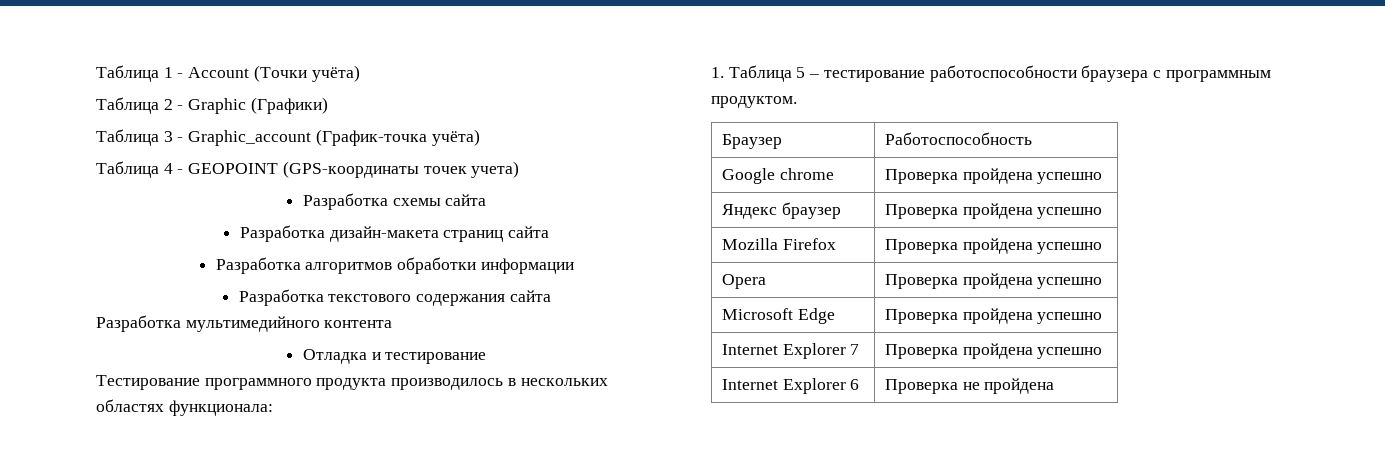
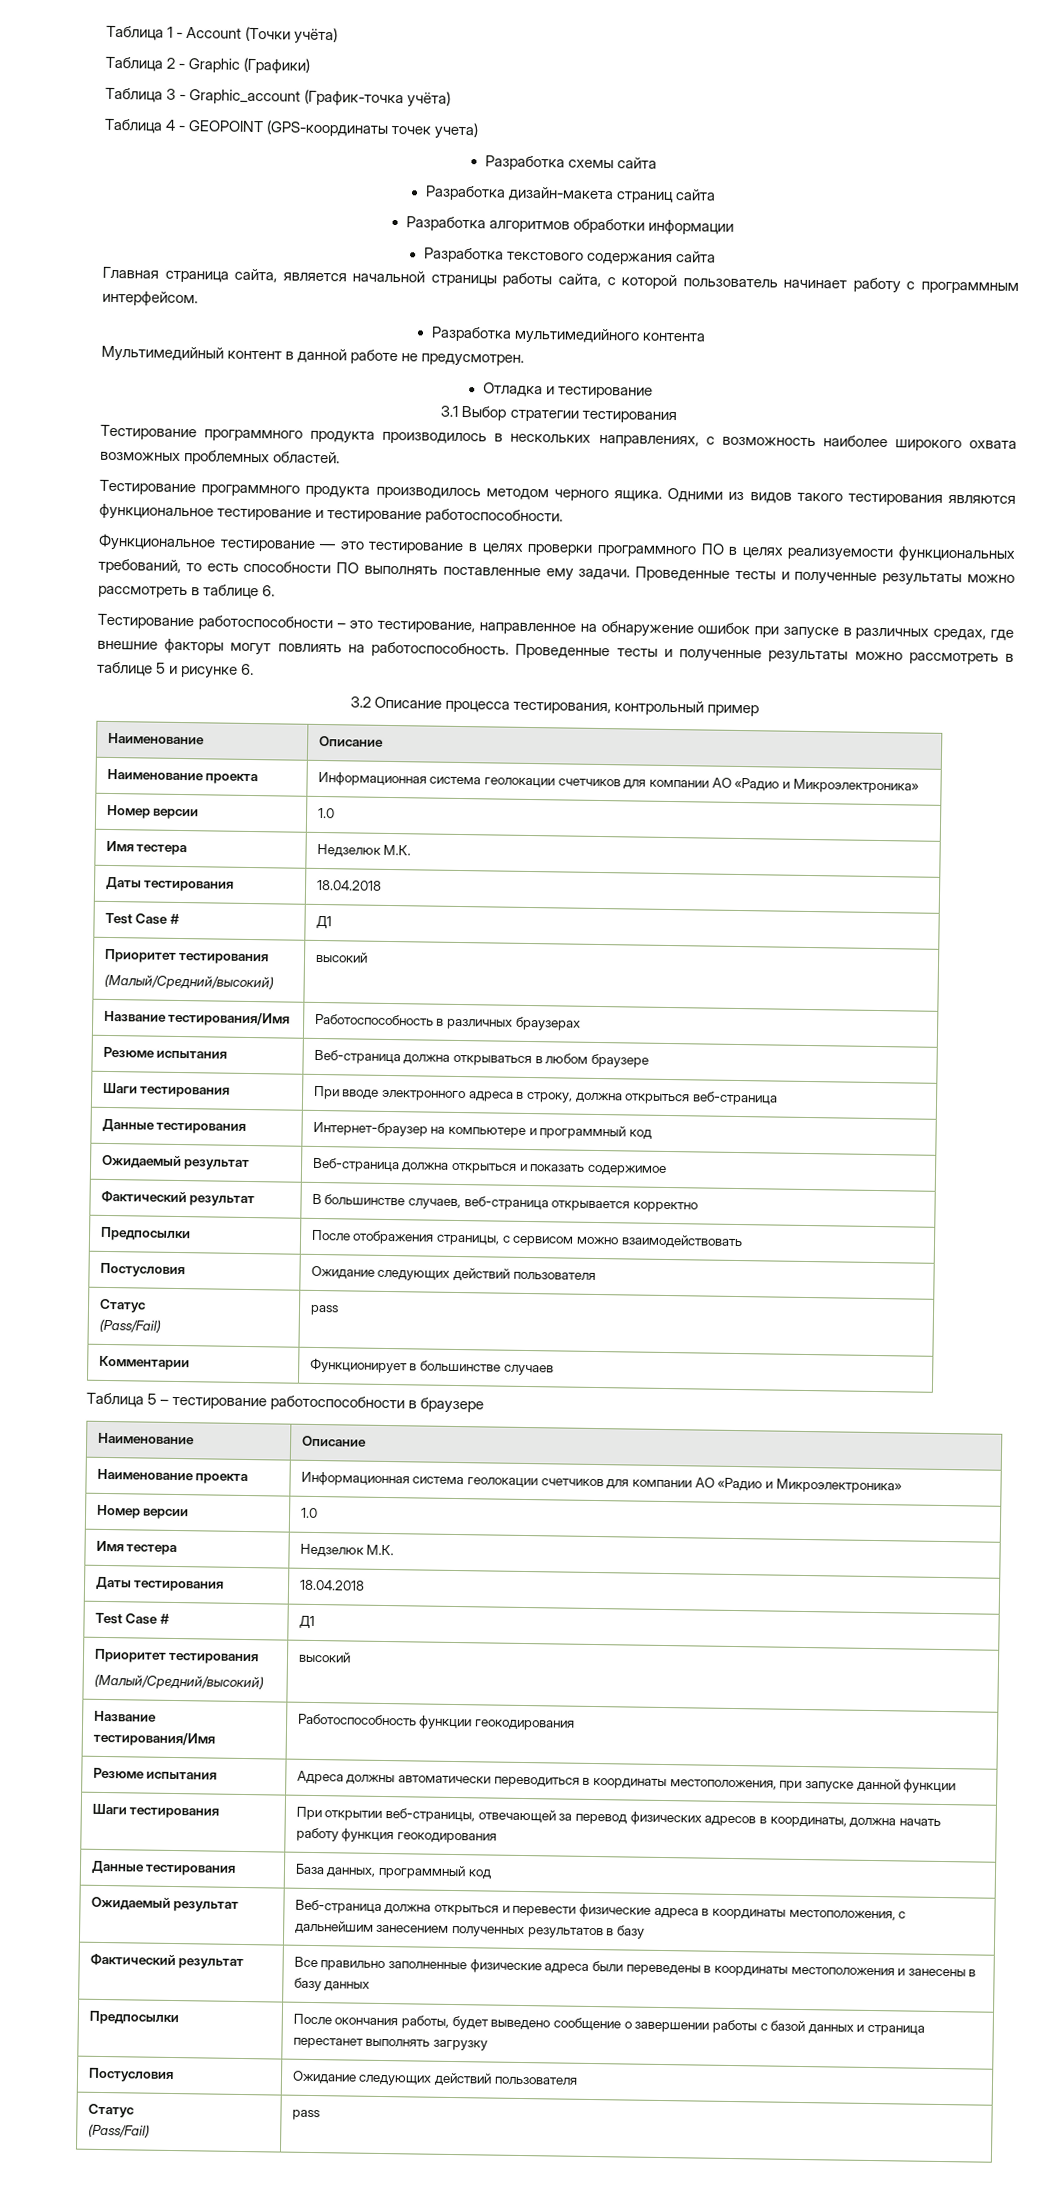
[96,315,393,332] Разработка мультимедийного контента -> [102,266,1019,294] [102,290,198,307] [430,326,706,345] [101,345,525,367] Главная страница сайта, является начальной страницы работы сайта, с которой пользователь начинает работу с программным интерфейсом. // Разработка мультимедийного контента // Мультимедийный контент в данной работе не предусмотрен.
(487, 358) none -> [440,405,677,424] // 3.1 Выбор стратегии тестирования
[96,399,273,416] [711,67,724,78] областях функционала: // 1. -> [598,434,1018,452] [100,450,341,466] [99,479,1016,506] [99,503,564,525] [98,533,1016,563] [98,558,1016,587] [98,584,276,600] [97,613,1015,641] [97,638,1015,665] [97,661,255,679] [349,696,760,717] [107,732,205,745] [318,735,384,747] [106,768,259,785] [317,771,919,794] [106,804,200,820] [317,807,335,819] [105,840,188,856] [316,843,412,858] [104,876,235,892] [316,879,382,891] [104,912,181,925] [315,915,332,930] [103,948,270,965] [103,973,274,991] [314,951,368,963] [103,1010,291,1027] [314,1013,581,1031] [102,1046,228,1059] [313,1049,649,1068] [102,1082,231,1098] [313,1085,778,1106] [101,1118,247,1134] [312,1121,652,1140] [101,1154,251,1171] [311,1157,667,1176] [100,1190,256,1207] [311,1193,698,1213] [99,1226,191,1242] [311,1229,743,1250] [99,1262,185,1278] [310,1265,596,1282] [98,1298,146,1313] [98,1318,161,1333] [309,1304,339,1316] [98,1355,190,1371] [309,1357,554,1376] направлениях, с возможность наиболее широкого охвата возможных проблемных областей. // Тестирование программного продукта производилось методом черного ящика. Одними из видов такого тестирования являются функциональное тестирование и тестирование работоспособности. // Функциональное тестирование — это тестирование в целях проверки программного ПО в целях реализуемости функциональных требований, то есть способности ПО выполнять поставленные ему задачи. Проведенные тесты и полученные результаты можно рассмотреть в таблице 6. // Тестирование работоспособности – это тестирование, направленное на обнаружение ошибок при запуске в различных средах, где внешние факторы могут повлиять на работоспособность. Проведенные тесты и полученные результаты можно рассмотреть в таблице 5 и рисунке 6. // 3.2 Описание процесса тестирования, контрольный пример // Наименование | Описание // Наименование проекта | Информационная система геолокации счетчиков для компании АО «Радио и Микроэлектроника» // Номер версии | 1.0 // Имя тестера | Недзелюк М.К. // Даты тестирования | 18.04.2018 // Test Case # | Д1 // Приоритет тестирования // (Малый/Средний/высокий) | высокий // Название тестирования/Имя | Работоспособность в различных браузерах // Резюме испытания | Веб-страница должна открываться в любом браузере // Шаги тестирования | При вводе электронного адреса в строку, должна открыться веб-страница // Данные тестирования | Интернет-браузер на компьютере и программный код // Ожидаемый результат | Веб-страница должна открыться и показать содержимое // Фактический результат | В большинстве случаев, веб-страница открывается корректно // Предпосылки | После отображения страницы, с сервисом можно взаимодействовать // Постусловия | Ожидание следующих действий пользователя // Статус // (Pass/Fail) | pass // Комментарии | Функционирует в большинстве случаев //
[1081,65,1271,82] [711,96,797,108] [721,134,782,149] [884,132,1032,145] [721,168,834,184] [884,168,1103,184] [721,202,841,219] [884,203,1103,219] [721,238,836,250] [884,238,1103,254] [721,274,766,289] [884,273,1103,289] [721,308,835,324] [884,308,1103,324] [721,343,860,359] [884,343,1103,359] [721,378,860,394] [884,378,1055,394] браузера с программным продуктом. // Браузер | Работоспособность // Google chrome | Проверка пройдена успешно // Яндекс браузер | Проверка пройдена успешно // Mozilla Firefox | Проверка пройдена успешно // Opera | Проверка пройдена успешно // Microsoft Edge | Проверка пройдена успешно // Internet Explorer 7 | Проверка пройдена успешно // Internet Explorer 6 | Проверка не пройдена -> [408,1397,485,1414] [97,1432,195,1445] [301,1435,367,1447] [96,1468,249,1485] [300,1471,902,1494] [96,1504,190,1520] [300,1507,318,1519] [95,1540,178,1556] [299,1543,395,1558] [94,1576,225,1592] [298,1579,365,1591] [94,1612,171,1625] [298,1615,315,1629] [93,1648,260,1665] [93,1673,264,1691] [297,1651,351,1663] [93,1710,157,1722] [92,1731,215,1747] [297,1713,576,1731] [92,1767,218,1780] [296,1770,957,1794] [91,1803,220,1819] [295,1806,941,1829] [295,1827,498,1844] [90,1860,237,1876] [294,1863,492,1880] [90,1896,240,1912] [294,1899,907,1921] [294,1920,645,1939] [89,1953,245,1970] [293,1956,977,1977] [293,1977,371,1992] [88,2010,179,2026] [292,2013,926,2036] [292,2037,489,2051] [87,2067,174,2083] [291,2070,578,2087] [87,2103,134,2118] [87,2123,150,2138] [291,2109,320,2121] в браузере // Наименование | Описание // Наименование проекта | Информационная система геолокации счетчиков для компании АО «Радио и Микроэлектроника» // Номер версии | 1.0 // Имя тестера | Недзелюк М.К. // Даты тестирования | 18.04.2018 // Test Case # | Д1 // Приоритет тестирования // (Малый/Средний/высокий) | высокий // Название тестирования/Имя | Работоспособность функции геокодирования // Резюме испытания | Адреса должны автоматически переводиться в координаты местоположения, при запуске данной функции // Шаги тестирования | При открытии веб-страницы, отвечающей за перевод физических адресов в координаты, должна начать работу функция геокодирования // Данные тестирования | База данных, программный код // Ожидаемый результат | Веб-страница должна открыться и перевести физические адреса в координаты местоположения, с дальнейшим занесением полученных результатов в базу // Фактический результат | Все правильно заполненные физические адреса были переведены в координаты местоположения и занесены в базу данных // Предпосылки | После окончания работы, будет выведено сообщение о завершении работы с базой данных и страница перестанет выполнять загрузку // Постусловия | Ожидание следующих действий пользователя // Статус // (Pass/Fail) | pass

